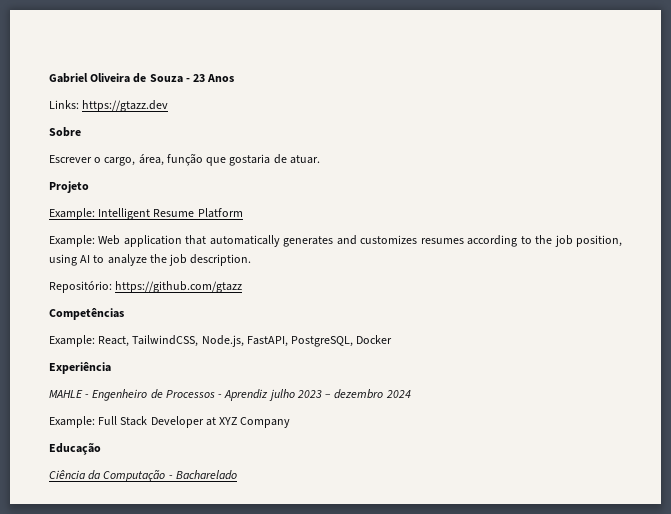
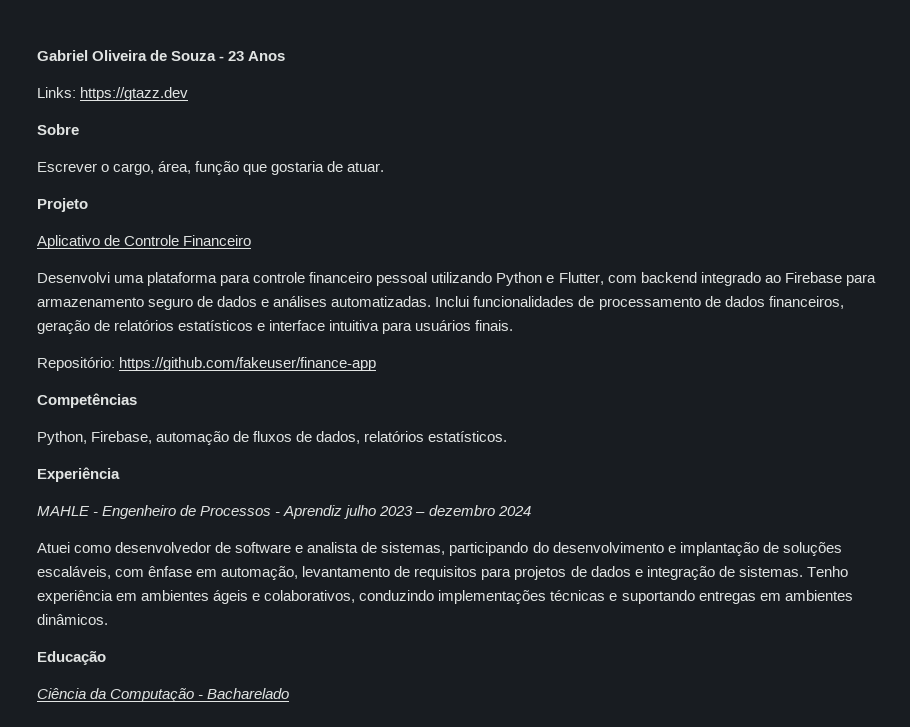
[49,208,243,220] [49,235,622,247] [49,254,252,266] Example: Intelligent Resume Platform // Example: Web application that automatically generates and customizes resumes according to the job position, using AI to analyze the job description. -> [37,235,252,249] [37,272,876,286] [37,296,844,310] [37,320,514,334] Aplicativo de Controle Financeiro // Desenvolvi uma plataforma para controle financeiro pessoal utilizando Python e Flutter, com backend integrado ao Firebase para armazenamento seguro de dados e análises automatizadas. Inclui funcionalidades de processamento de dados financeiros, geração de relatórios estatísticos e interface intuitiva para usuários finais.
[115,281,243,293] https://github.com/gtazz -> [119,357,377,371] https://github.com/fakeuser/finance-app
[49,335,393,347] Example: React, TailwindCSS, Node.js, FastAPI, PostgreSQL, Docker -> [37,431,508,445] Python, Firebase, automação de fluxos de dados, relatórios estatísticos.
[49,416,291,428] Example: Full Stack Developer at XYZ Company -> [37,542,842,556] [37,566,848,580] [37,590,853,604] [37,614,108,625] Atuei como desenvolvedor de software e analista de sistemas, participando do desenvolvimento e implantação de soluções escaláveis, com ênfase em automação, levantamento de requisitos para projetos de dados e integração de sistemas. Tenho experiência em ambientes ágeis e colaborativos, conduzindo implementações técnicas e suportando entregas em ambientes dinâmicos.

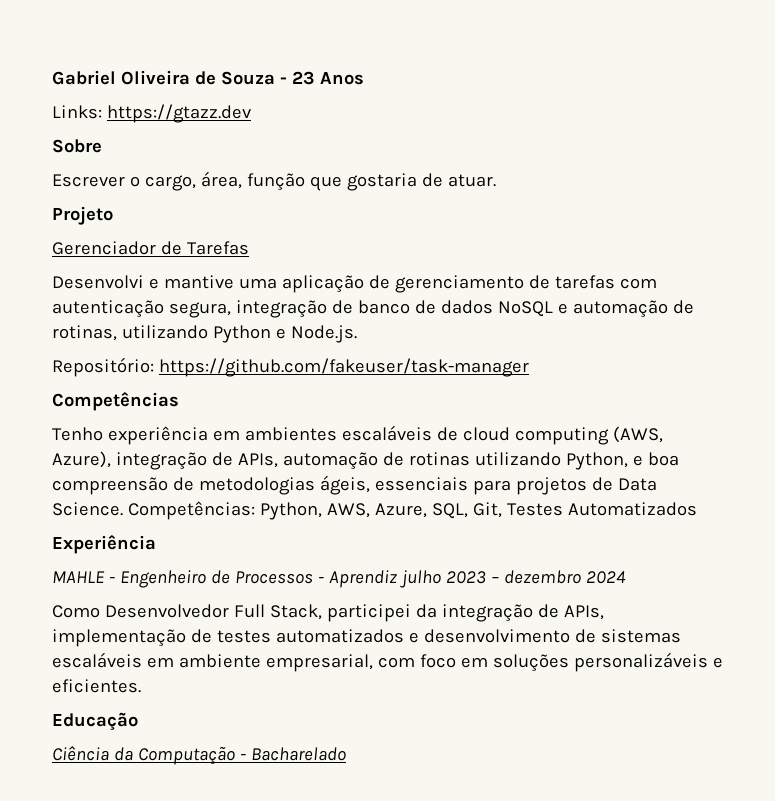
[37,235,252,249] [37,272,876,286] [37,296,844,310] [37,320,514,334] Aplicativo de Controle Financeiro // Desenvolvi uma plataforma para controle financeiro pessoal utilizando Python e Flutter, com backend integrado ao Firebase para armazenamento seguro de dados e análises automatizadas. Inclui funcionalidades de processamento de dados financeiros, geração de relatórios estatísticos e interface intuitiva para usuários finais. -> [52,241,249,255] [52,275,657,293] [52,300,694,318] [52,325,357,343] Gerenciador de Tarefas // Desenvolvi e mantive uma aplicação de gerenciamento de tarefas com autenticação segura, integração de banco de dados NoSQL e automação de rotinas, utilizando Python e Node.js.
[119,357,377,371] https://github.com/fakeuser/finance-app -> [158,358,529,377] https://github.com/fakeuser/task-manager
[37,431,508,445] Python, Firebase, automação de fluxos de dados, relatórios estatísticos. -> [52,425,663,445] [52,451,679,470] [52,475,657,495] [52,501,697,520] Tenho experiência em ambientes escaláveis de cloud computing (AWS, Azure), integração de APIs, automação de rotinas utilizando Python, e boa compreensão de metodologias ágeis, essenciais para projetos de Data Science. Competências: Python, AWS, Azure, SQL, Git, Testes Automatizados
[37,542,842,556] [37,566,848,580] [37,590,853,604] [37,614,108,625] Atuei como desenvolvedor de software e analista de sistemas, participando do desenvolvimento e implantação de soluções escaláveis, com ênfase em automação, levantamento de requisitos para projetos de dados e integração de sistemas. Tenho experiência em ambientes ágeis e colaborativos, conduzindo implementações técnicas e suportando entregas em ambientes dinâmicos. -> [52,604,604,622] [52,629,681,647] [52,652,723,672] [52,679,141,693] Como Desenvolvedor Full Stack, participei da integração de APIs, implementação de testes automatizados e desenvolvimento de sistemas escaláveis em ambiente empresarial, com foco em soluções personalizáveis e eficientes.

